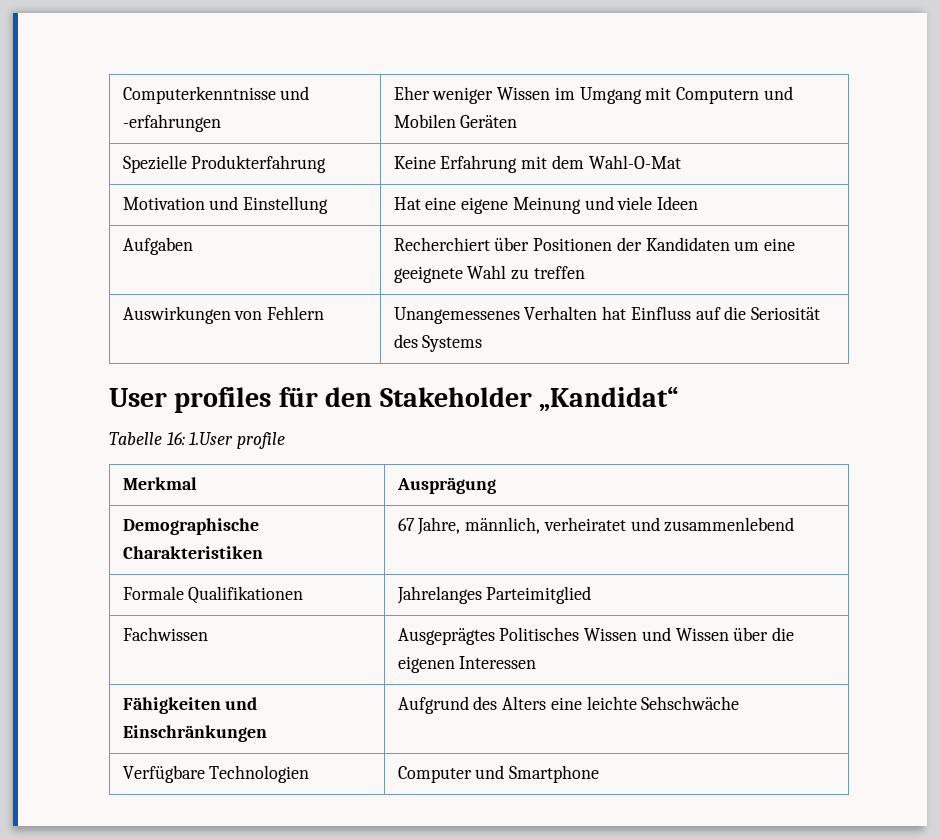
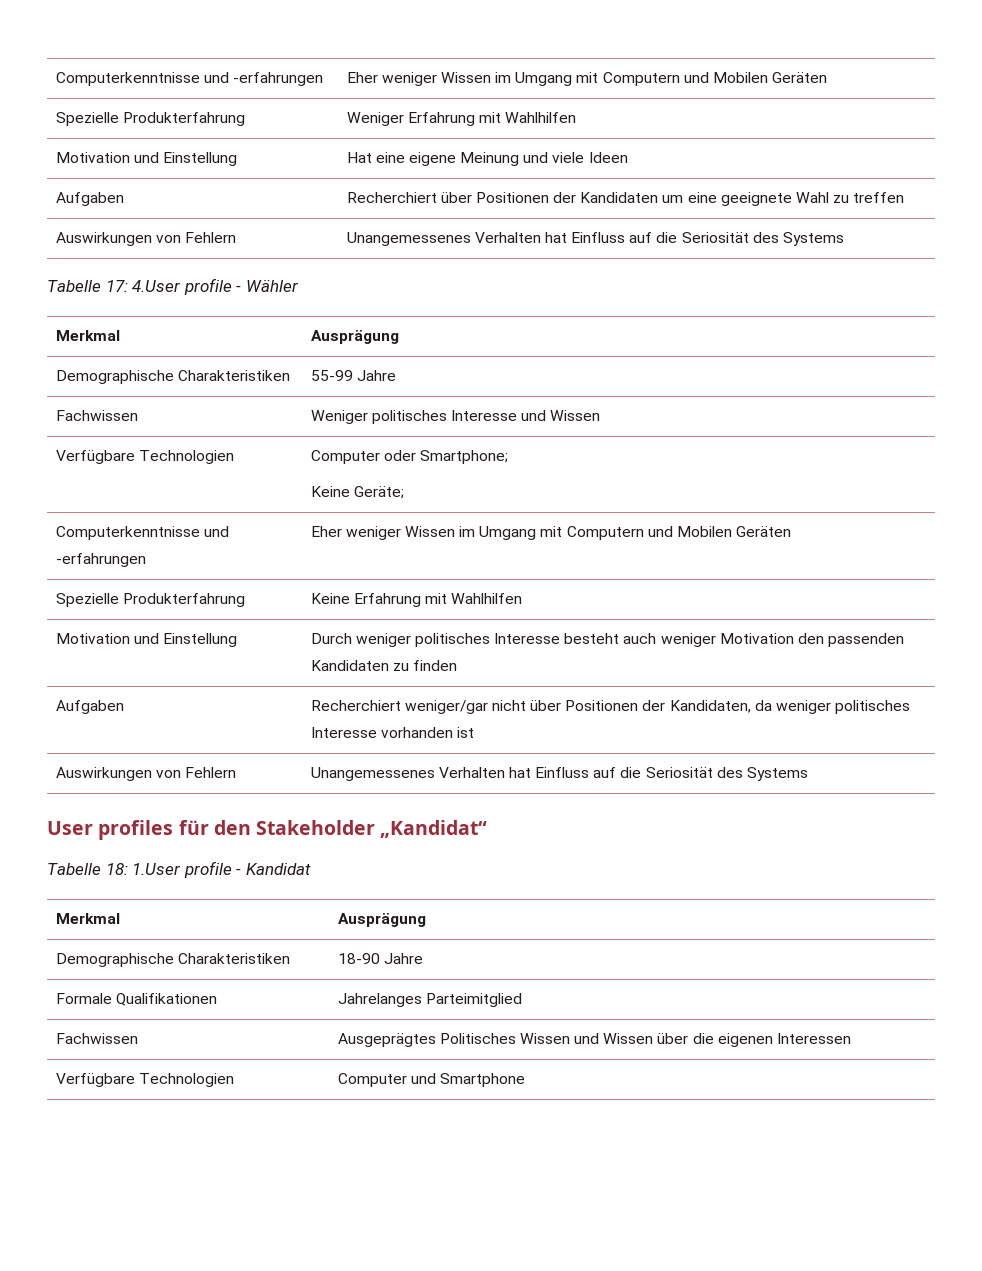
[393,155,681,173] Keine Erfahrung mit dem Wahl-O-Mat -> [346,112,577,126] Weniger Erfahrung mit Wahlhilfen
(483, 343) none -> [47,278,298,295] [55,330,120,341] [310,330,399,344] [55,370,290,384] [310,370,396,381] [55,410,138,421] [310,410,601,424] [55,450,234,464] [310,450,508,464] [310,486,404,499] [55,526,229,540] [55,553,146,567] [310,526,792,540] [55,593,245,607] [310,593,523,607] [55,633,237,647] [310,633,905,647] [310,660,457,671] [55,700,124,714] [310,700,911,714] [310,727,474,738] [55,767,236,781] [310,767,808,781] // Tabelle 17: 4.User profile - Wähler // Merkmal | Ausprägung // Demographische Charakteristiken | 55-99 Jahre // Fachwissen | Weniger politisches Interesse und Wissen // Verfügbare Technologien | Computer oder Smartphone; // Keine Geräte; // Computerkenntnisse und -erfahrungen | Eher weniger Wissen im Umgang mit Computern und Mobilen Geräten // Spezielle Produkterfahrung | Keine Erfahrung mit Wahlhilfen // Motivation und Einstellung | Durch weniger politisches Interesse besteht auch weniger Motivation den passenden Kandidaten zu finden // Aufgaben | Recherchiert weniger/gar nicht über Positionen der Kandidaten, da weniger politisches Interesse vorhanden ist // Auswirkungen von Fehlern | Unangemessenes Verhalten hat Einfluss auf die Seriosität des Systems
[166,432,185,445] 16: -> [105,863,128,875] 18:
[122,477,197,490] [396,477,496,494] [122,518,259,535] [122,546,263,559] [397,517,795,535] // Merkmal | Ausprägung // Demographische Charakteristiken | 67 Jahre, männlich, verheiratet und zusammenlebend -> [236,863,311,875] [55,913,120,924] [337,913,426,927] [55,953,290,967] [337,953,423,964] - Kandidat // Merkmal | Ausprägung // Demographische Charakteristiken | 18-90 Jahre
[122,697,258,714] [122,725,267,742] [397,696,740,714] // Fähigkeiten und Einschränkungen | Aufgrund des Alters eine leichte Sehschwäche -> (851, 1038) none

